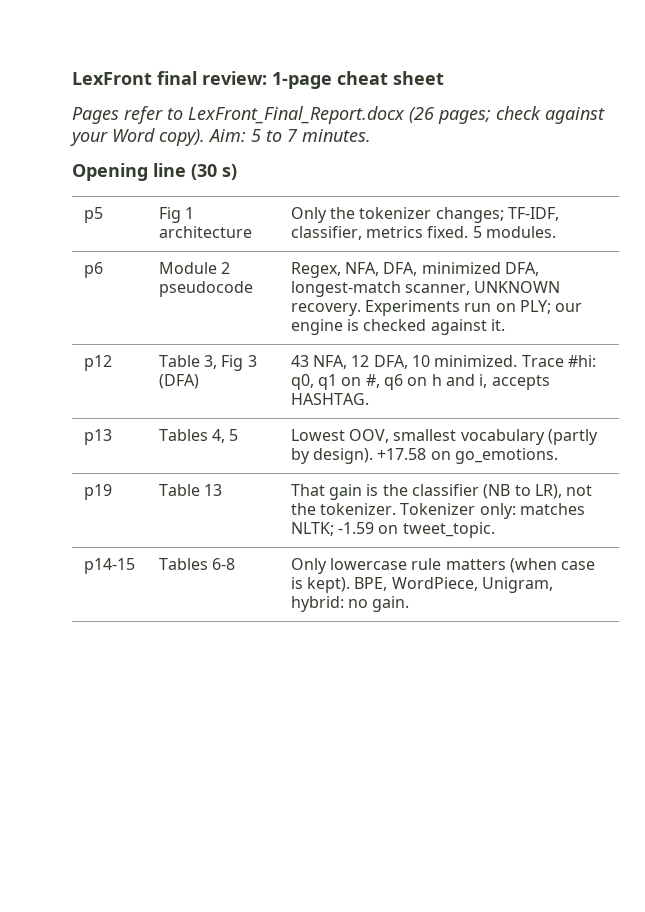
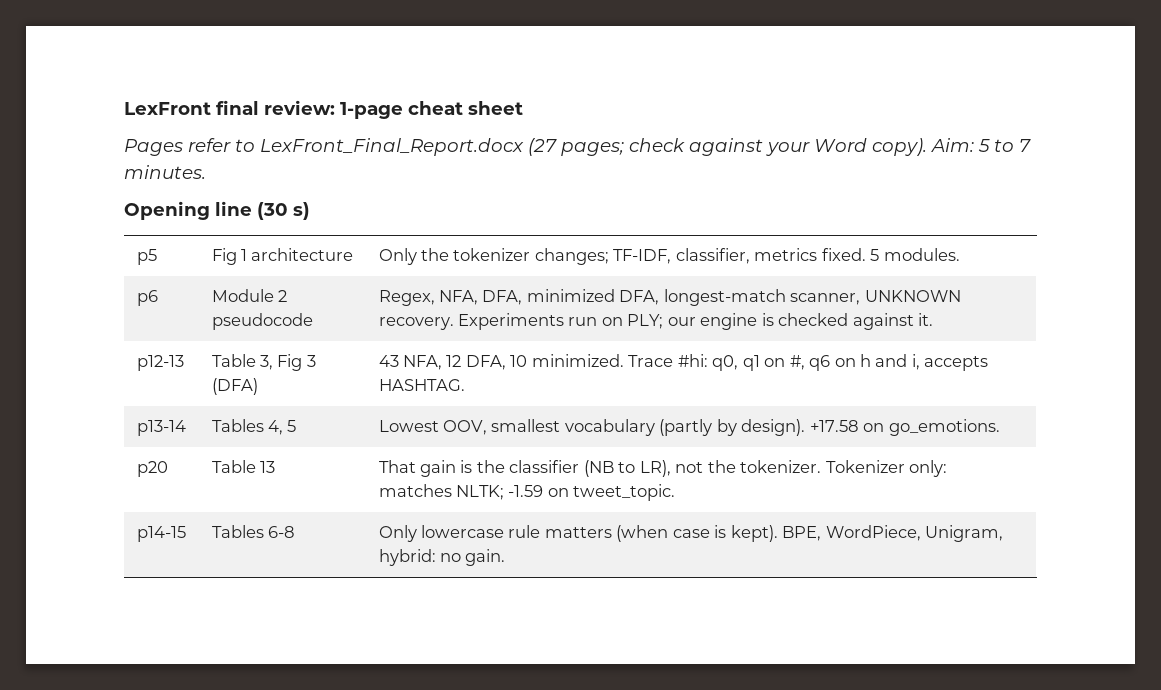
[409,107,434,123] (26 -> [528,138,557,156] (27
[83,355,112,371] p12 -> [136,355,184,371] p12-13
[83,429,112,445] p13 -> [136,420,186,436] p13-14
[83,484,112,500] p19 -> [136,461,168,477] p20

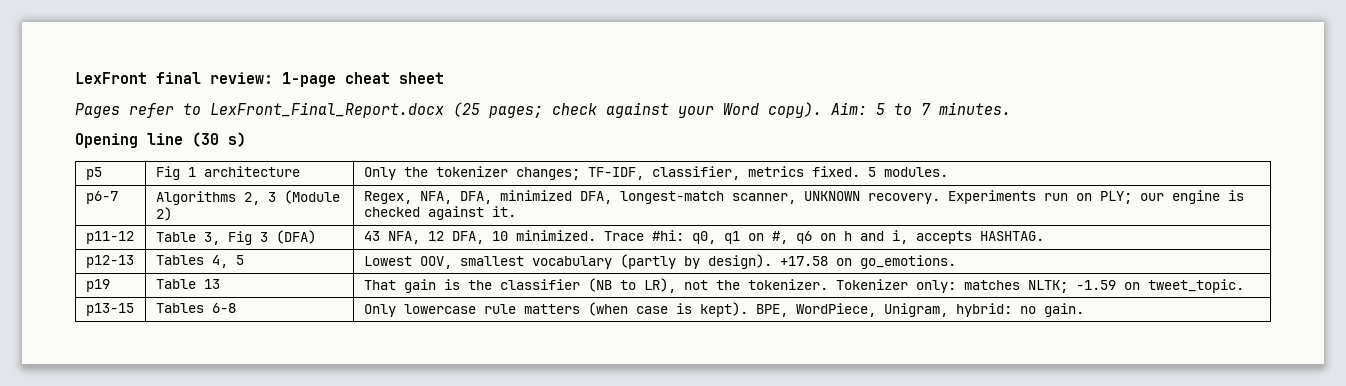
[528,138,557,156] (27 -> [453,102,480,117] (25
[136,290,158,306] [211,289,288,302] [211,313,313,330] p6 | Module 2 pseudocode -> [85,191,118,204] [155,190,340,205] [155,207,172,221] p6-7 | Algorithms 2, 3 (Module 2)
[136,355,184,371] p12-13 -> [85,231,134,244] p11-12
[136,420,186,436] p13-14 -> [85,255,134,268] p12-13
[136,461,168,477] p20 -> [85,279,110,292] p19
[136,526,186,542] p14-15 -> [85,303,134,316] p13-15

